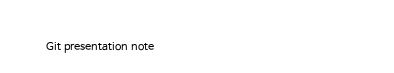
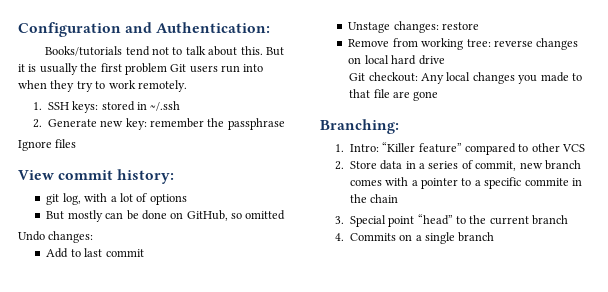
[46,42,154,53] Git presentation note -> [18,22,271,37] [45,46,284,56] [18,63,264,75] [18,80,187,92] [32,101,181,113] [32,118,285,130] [18,139,77,151] [18,169,175,184] [46,193,187,205] [46,210,286,222] [18,231,94,243] [46,248,144,258] [348,21,480,33] [348,38,579,50] [348,55,445,65] [349,72,582,84] [349,89,439,101] [320,119,399,134] [334,142,586,155] [334,160,581,171] [349,177,582,189] [349,194,399,203] [334,214,569,227] [334,232,495,244] Configuration and Authentication: // Books/tutorials tend not to talk about this. But it is usually the first problem Git users run into when they try to work remotely. // 1. SSH keys: stored in ~/.ssh // 2. Generate new key: remember the passphrase // Ignore files // View commit history: // git log, with a lot of options // But mostly can be done on GitHub, so omitted // Undo changes: // Add to last commit // Unstage changes: restore // Remove from working tree: reverse changes on local hard drive // Git checkout: Any local changes you made to that file are gone // Branching: // 1. Intro: “Killer feature” compared to other VCS // 2. Store data in a series of commit, new branch comes with a pointer to a specific commite in the chain // 3. Special point “head” to the current branch // 4. Commits on a single branch

